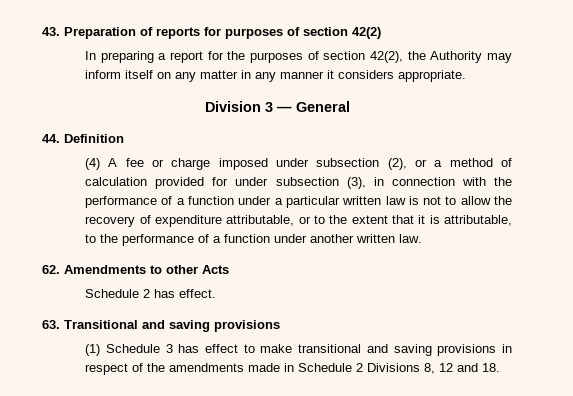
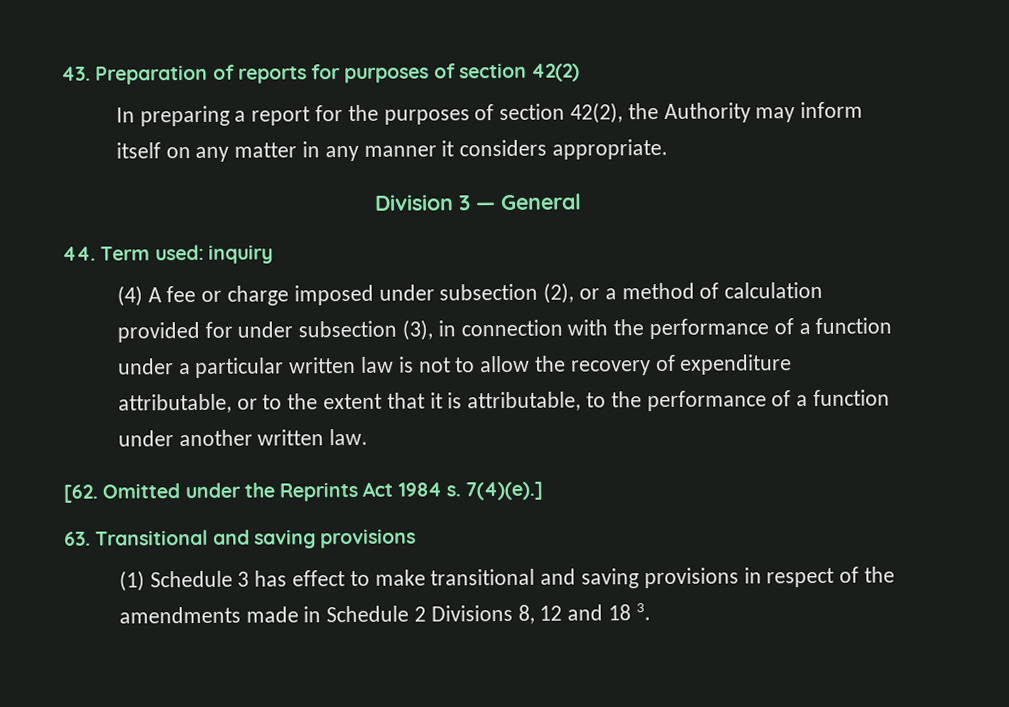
[64,134,124,143] Definition -> [100,244,273,264] Term used: inquiry
[42,265,229,274] [85,289,217,298] 62. Amendments to other Acts // Schedule 2 has effect. -> [63,481,544,503] [62. Omitted under the Reprints Act 1984 s. 7(4)(e).]
[482,363,501,372] 18. -> [607,603,651,621] 18 3.

